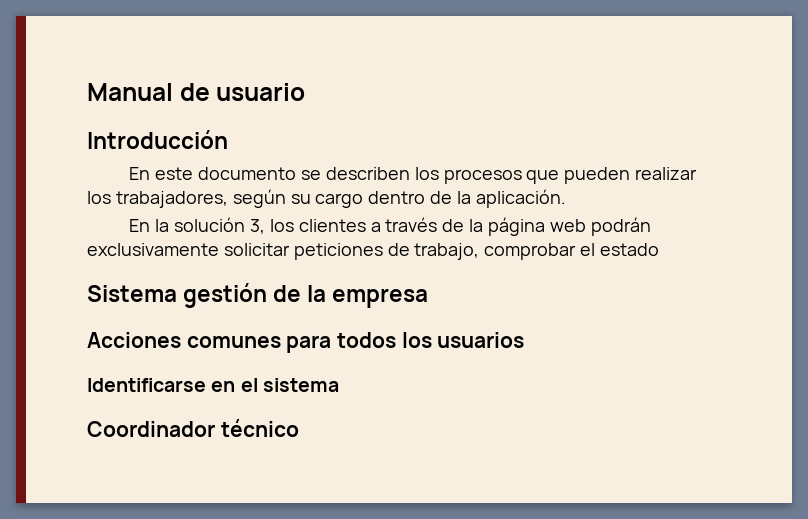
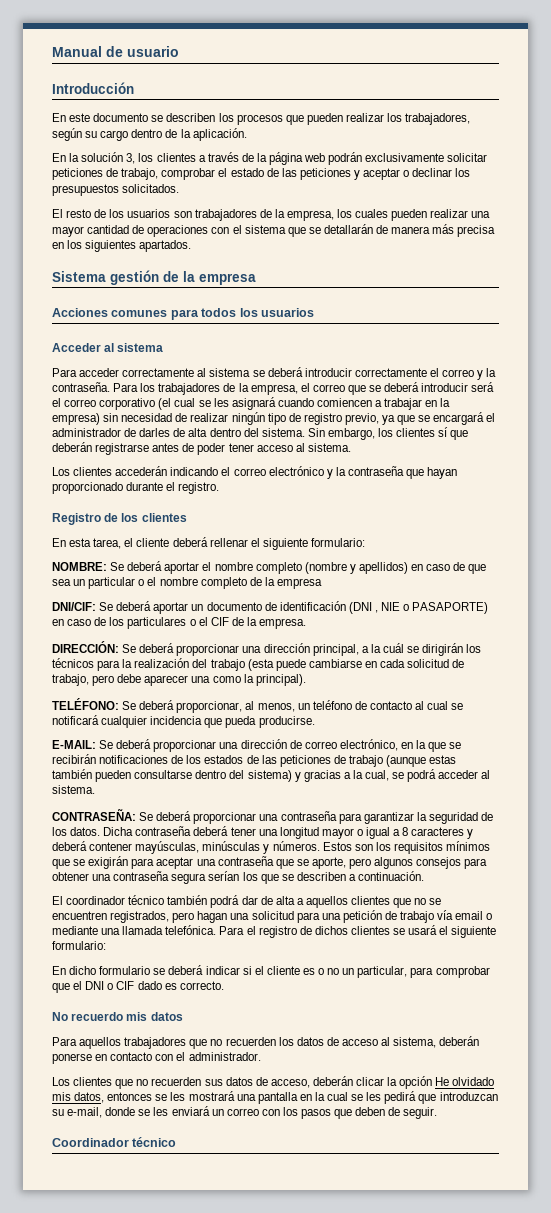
(660, 249) none -> [266,168,471,180] [52,184,180,196] [52,209,491,221] [52,224,496,237] [52,240,192,252] de las peticiones y aceptar o declinar los presupuestos solicitados. // El resto de los usuarios son trabajadores de la empresa, los cuales pueden realizar una mayor cantidad de operaciones con el sistema que se detallarán de manera más precisa en los siguientes apartados.
[87,378,339,392] Identificarse en el sistema -> [52,343,164,352] [52,367,497,380] [52,382,495,395] [52,397,451,410] [52,412,496,425] [52,427,469,440] [52,442,351,455] [52,466,458,479] [52,482,220,494] [52,513,187,525] [52,537,365,550] [52,561,487,574] [52,577,322,589] [52,601,489,614] [52,617,307,629] [52,641,482,656] [52,658,465,671] [52,674,306,686] [52,698,464,713] [52,715,315,728] [52,739,462,752] [52,754,457,767] [52,769,491,782] [52,785,95,794] [52,809,494,824] [52,826,474,839] [52,841,491,854] [52,856,488,869] [52,871,425,884] [52,895,442,908] [52,910,493,923] [52,925,497,938] [52,941,106,950] [52,965,490,978] [52,981,224,993] [52,1012,183,1021] [52,1036,480,1049] [52,1052,261,1064] [52,1076,495,1089] [52,1091,498,1104] [52,1106,438,1119] Acceder al sistema // Para acceder correctamente al sistema se deberá introducir correctamente el correo y la contraseña. Para los trabajadores de la empresa, el correo que se deberá introducir será el correo corporativo (el cual se les asignará cuando comiencen a trabajar en la empresa) sin necesidad de realizar ningún tipo de registro previo, ya que se encargará el administrador de darles de alta dentro del sistema. Sin embargo, los clientes sí que deberán registrarse antes de poder tener acceso al sistema. // Los clientes accederán indicando el correo electrónico y la contraseña que hayan proporcionado durante el registro. // Registro de los clientes // En esta tarea, el cliente deberá rellenar el siguiente formulario: // NOMBRE: Se deberá aportar el nombre completo (nombre y apellidos) en caso de que sea un particular o el nombre completo de la empresa // DNI/CIF: Se deberá aportar un documento de identificación (DNI , NIE o PASAPORTE) en caso de los particulares o el CIF de la empresa. // DIRECCIÓN: Se deberá proporcionar una dirección principal, a la cuál se dirigirán los técnicos para la realización del trabajo (esta puede cambiarse en cada solicitud de trabajo, pero debe aparecer una como la principal). // TELÉFONO: Se deberá proporcionar, al menos, un teléfono de contacto al cual se notificará cualquier incidencia que pueda producirse. // E-MAIL: Se deberá proporcionar una dirección de correo electrónico, en la que se recibirán notificaciones de los estados de las peticiones de trabajo (aunque estas también pueden consultarse dentro del sistema) y gracias a la cual, se podrá acceder al sistema. // CONTRASEÑA: Se deberá proporcionar una contraseña para garantizar la seguridad de los datos. Dicha contraseña deberá tener una longitud mayor o igual a 8 caracteres y deberá contener mayúsculas, minúsculas y números. Estos son los requisitos mínimos que se exigirán para aceptar una contraseña que se aporte, pero algunos consejos para obtener una contraseña segura serían los que se describen a continuación. // El coordinador técnico también podrá dar de alta a aquellos clientes que no se encuentren registrados, pero hagan una solicitud para una petición de trabajo vía email o mediante una llamada telefónica. Para el registro de dichos clientes se usará el siguiente formulario: // En dicho formulario se deberá indicar si el cliente es o no un particular, para comprobar que el DNI o CIF dado es correcto. // No recuerdo mis datos // Para aquellos trabajadores que no recuerden los datos de acceso al sistema, deberán ponerse en contacto con el administrador. // Los clientes que no recuerden sus datos de acceso, deberán clicar la opción He olvidado mis datos, entonces se les mostrará una pantalla en la cual se les pedirá que introduzcan su e-mail, donde se les enviará un correo con los pasos que deben de seguir.

